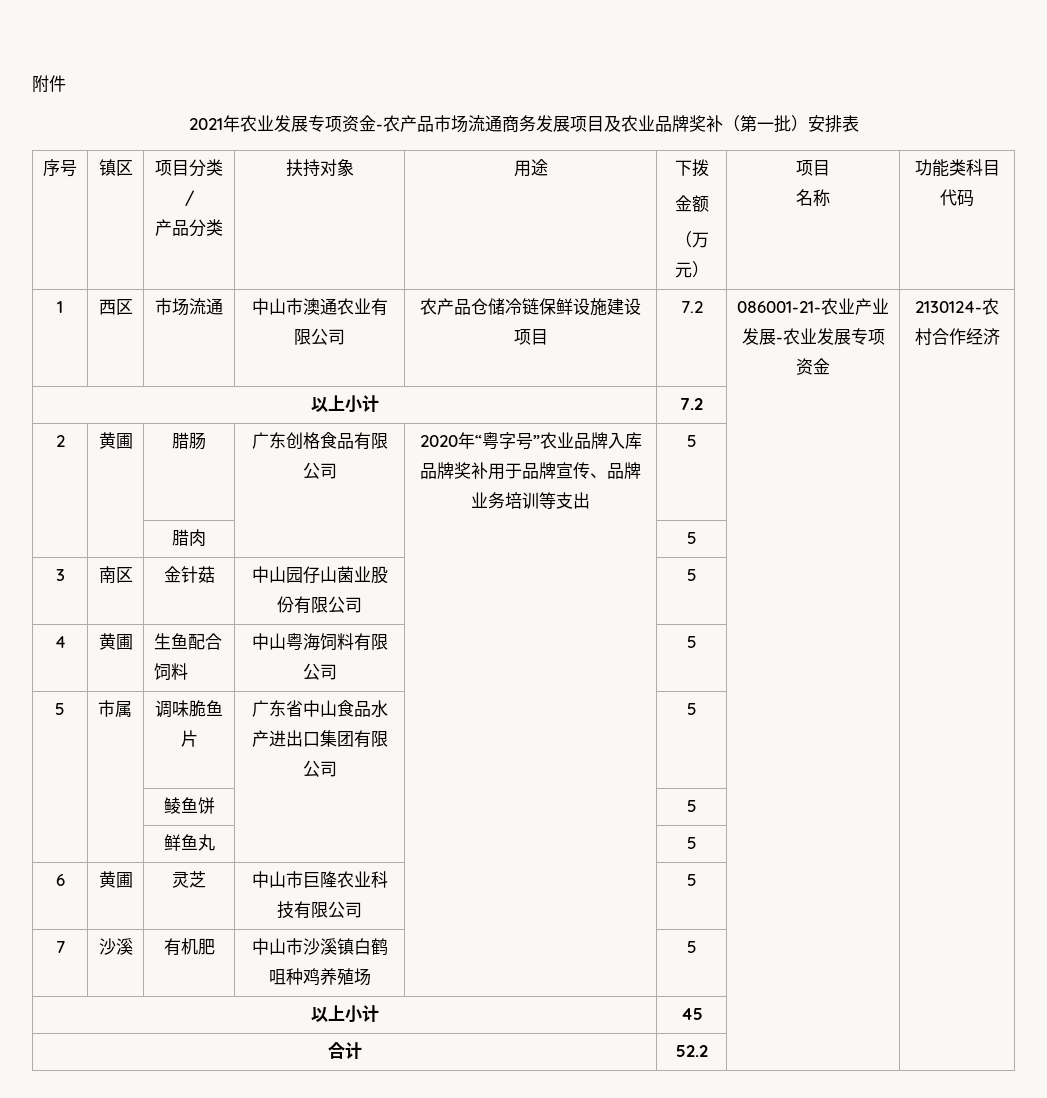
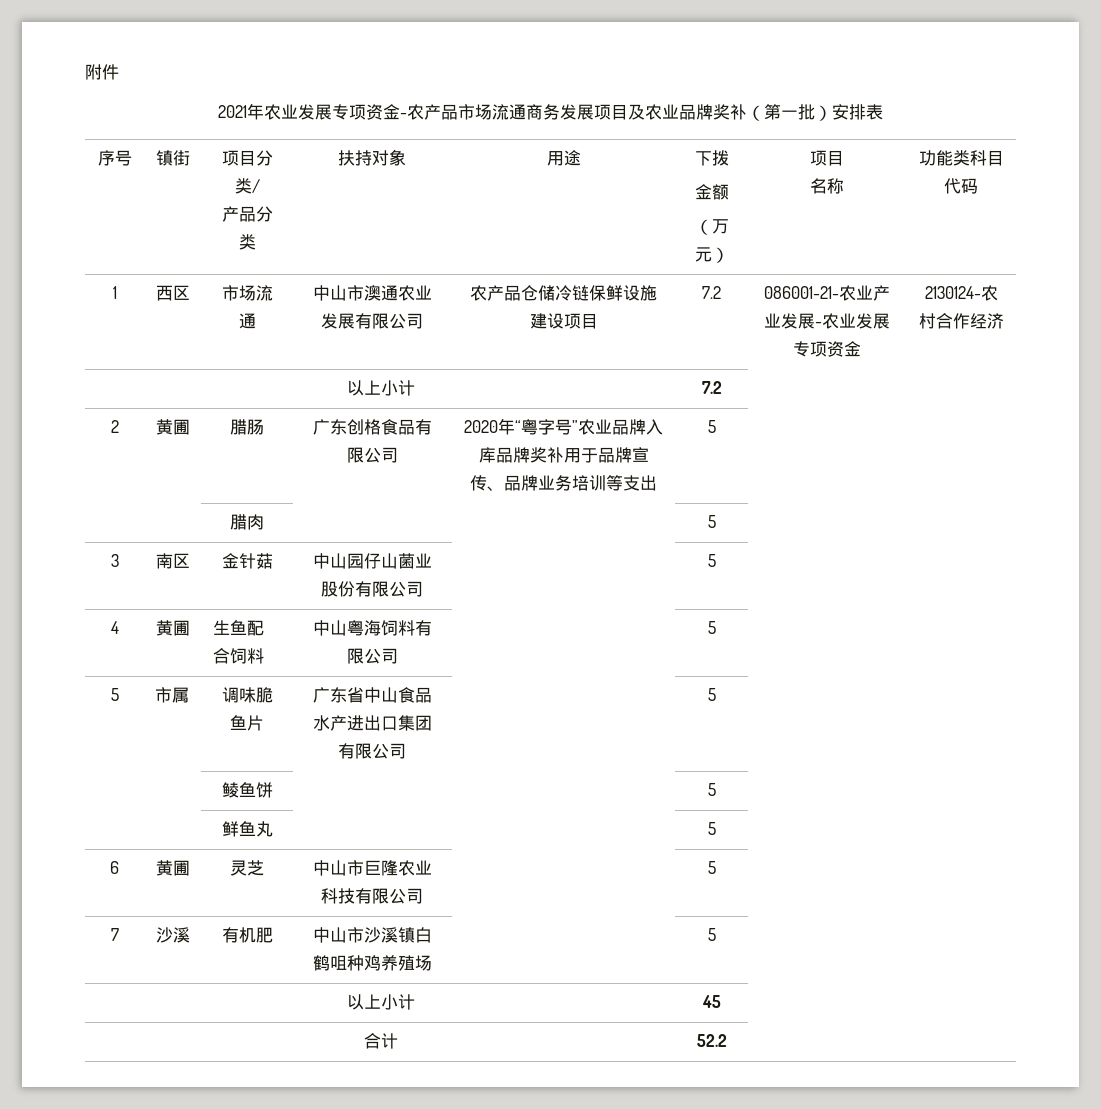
[115,160,133,176] 区 -> [172,150,190,166] 街
(371, 306) none -> [321,313,355,329] 发展

